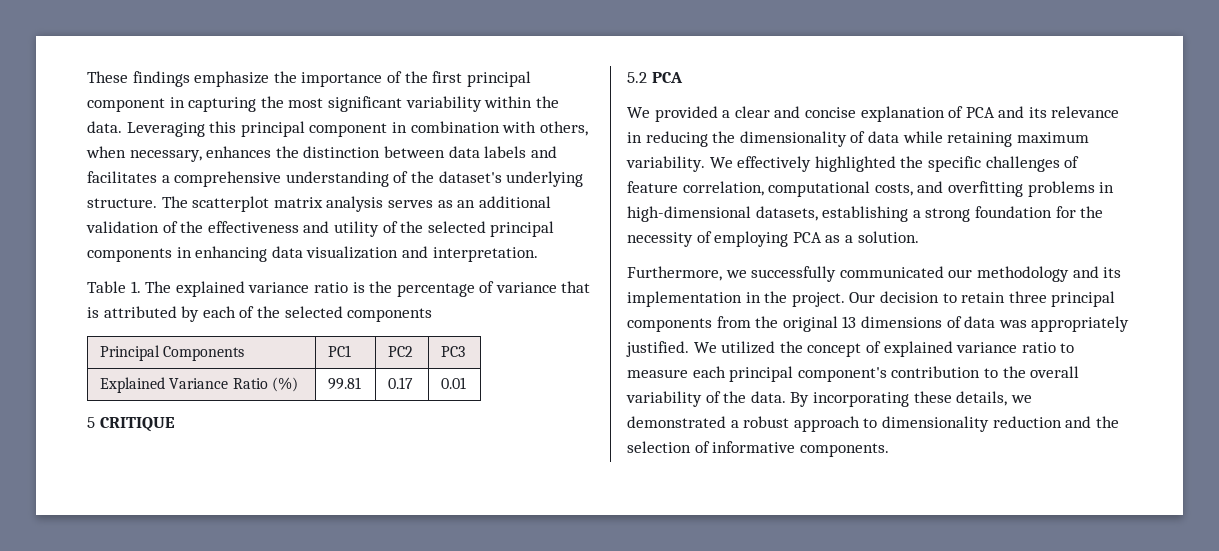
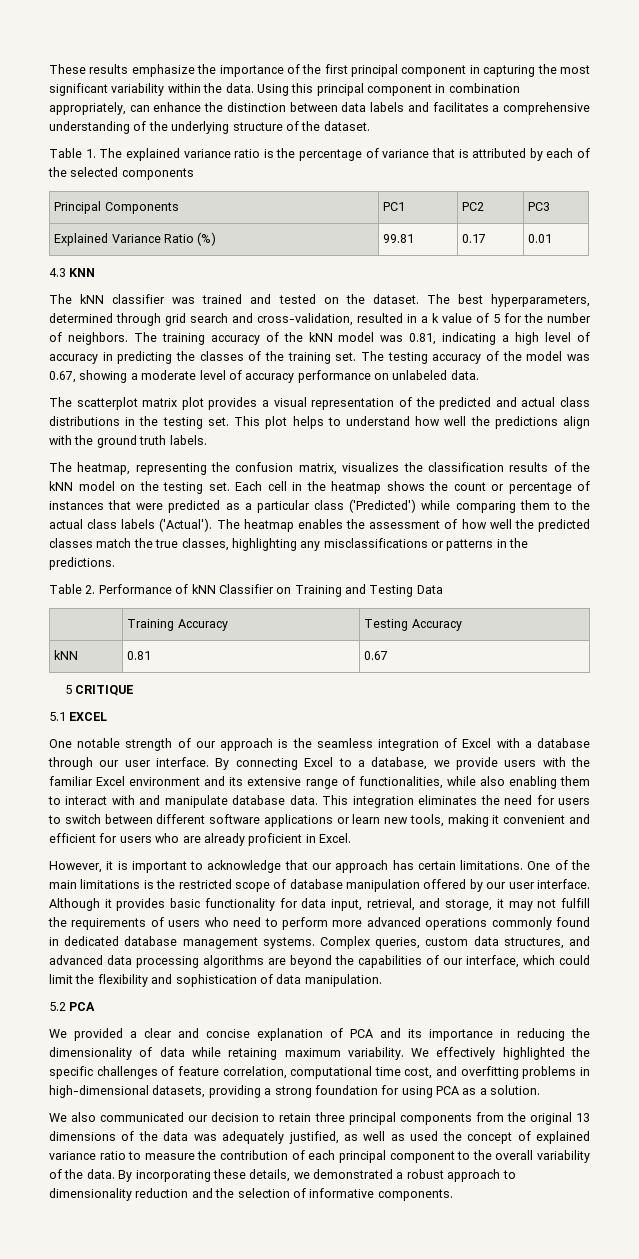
[132,71,190,87] findings -> [89,64,129,74] results
[126,122,205,137] Leveraging -> [256,84,289,96] Using
[502,121,588,136] [86,146,272,162] with others, when necessary, enhances -> [49,102,202,115] appropriately, can enhance
[438,171,584,187] [87,196,551,212] [86,221,555,237] [87,246,538,262] dataset's underlying structure. The scatterplot matrix analysis serves as an additional validation of the effectiveness and utility of the selected principal components in enhancing data visualization and interpretation. -> [171,121,370,134] underlying structure of the dataset.
[87,417,175,432] 5 CRITIQUE -> [49,268,96,277] [49,294,590,307] [49,313,591,326] [49,332,590,345] [49,351,591,364] [49,370,479,383] [49,397,591,410] [49,416,590,429] [49,435,207,448] [49,462,591,475] [49,481,590,494] [49,499,590,513] [49,518,590,532] [49,538,529,551] [49,557,115,570] [49,584,443,597] [127,619,228,631] [364,619,462,631] [54,650,79,660] [127,651,152,660] [364,651,389,660] [64,685,133,696] [49,712,108,721] [49,738,590,751] [48,757,590,770] [49,776,590,789] [48,795,590,808] [48,814,590,827] [49,833,351,846] [49,860,590,873] [49,879,590,892] [49,898,591,911] [48,917,590,930] [49,936,590,949] [49,955,590,968] [49,974,382,987] 4.3 KNN // The kNN classifier was trained and tested on the dataset. The best hyperparameters, determined through grid search and cross-validation, resulted in a k value of 5 for the number of neighbors. The training accuracy of the kNN model was 0.81, indicating a high level of accuracy in predicting the classes of the training set. The testing accuracy of the model was 0.67, showing a moderate level of accuracy performance on unlabeled data. // The scatterplot matrix plot provides a visual representation of the predicted and actual class distributions in the testing set. This plot helps to understand how well the predictions align with the ground truth labels. // The heatmap, representing the confusion matrix, visualizes the classification results of the kNN model on the testing set. Each cell in the heatmap shows the count or percentage of instances that were predicted as a particular class ('Predicted') while comparing them to the actual class labels ('Actual'). The heatmap enables the assessment of how well the predicted classes match the true classes, highlighting any misclassifications or patterns in the predictions. // Table 2. Performance of kNN Classifier on Training and Testing Data // | Training Accuracy | Testing Accuracy // kNN | 0.81 | 0.67 // 5 CRITIQUE // 5.1 EXCEL // One notable strength of our approach is the seamless integration of Excel with a database through our user interface. By connecting Excel to a database, we provide users with the familiar Excel environment and its extensive range of functionalities, while also enabling them to interact with and manipulate database data. This integration eliminates the need for users to switch between different software applications or learn new tools, making it convenient and efficient for users who are already proficient in Excel. // However, it is important to acknowledge that our approach has certain limitations. One of the main limitations is the restricted scope of database manipulation offered by our user interface. Although it provides basic functionality for data input, retrieval, and storage, it may not fulfill the requirements of users who need to perform more advanced operations commonly found in dedicated database management systems. Complex queries, custom data structures, and advanced data processing algorithms are beyond the capabilities of our interface, which could limit the flexibility and sophistication of data manipulation.
[1051,106,1120,118] relevance -> [429,1029,493,1041] importance
[874,183,913,196] costs, -> [374,1067,433,1079] time cost,
[822,206,909,222] establishing -> [208,1085,261,1098] providing
[1080,206,1104,218] [627,231,789,247] the necessity of employing -> [401,1086,433,1098] using
[627,266,1122,282] [627,291,876,307] Furthermore, we successfully communicated our methodology and its implementation in the project. Our -> [49,1112,209,1122] We also communicated our
(962, 322) none -> [138,1131,158,1141] the
[1031,316,1130,332] [626,341,776,357] appropriately justified. We utilized -> [222,1131,439,1144] adequately justified, as well as used
[692,366,981,382] each principal component's contribution -> [197,1150,455,1163] the contribution of each principal component

